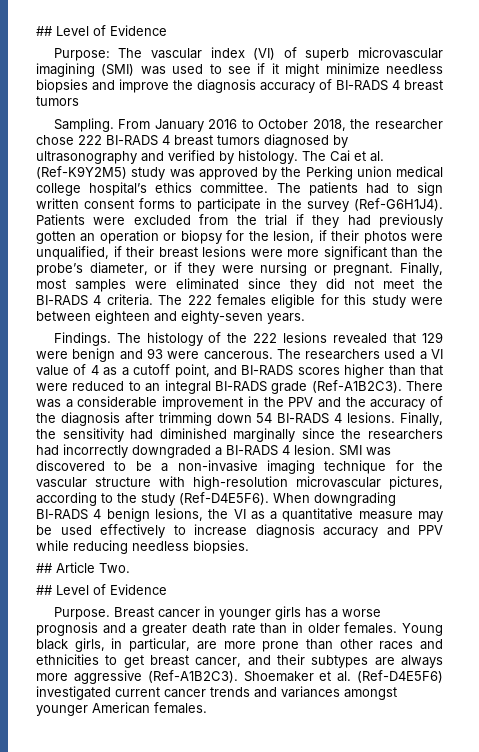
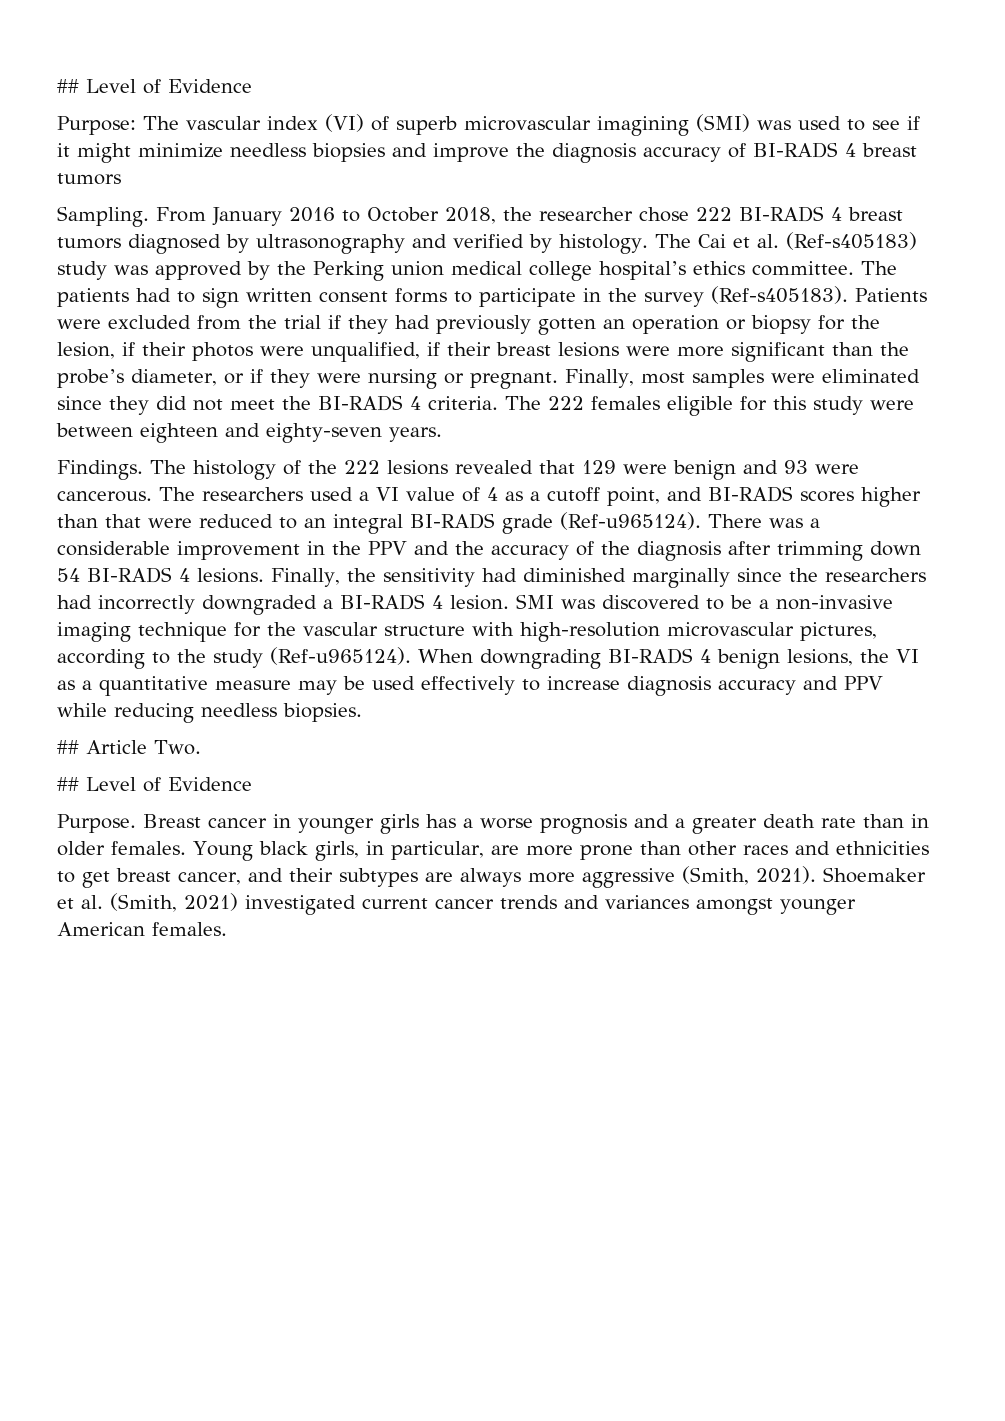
[36,166,127,179] (Ref-K9Y2M5) -> [785,232,917,250] (Ref-s405183)
[354,198,443,211] (Ref-G6H1J4). -> [711,286,848,304] (Ref-s405183).
[311,380,402,393] (Ref-A1B2C3). -> [560,512,701,530] (Ref-u965124).
[179,492,269,505] (Ref-D4E5F6). -> [270,647,411,665] (Ref-u965124).
[147,670,238,683] (Ref-A1B2C3). -> [681,866,816,885] (Smith, 2021).
[356,670,443,683] (Ref-D4E5F6) -> [110,893,238,912] (Smith, 2021)

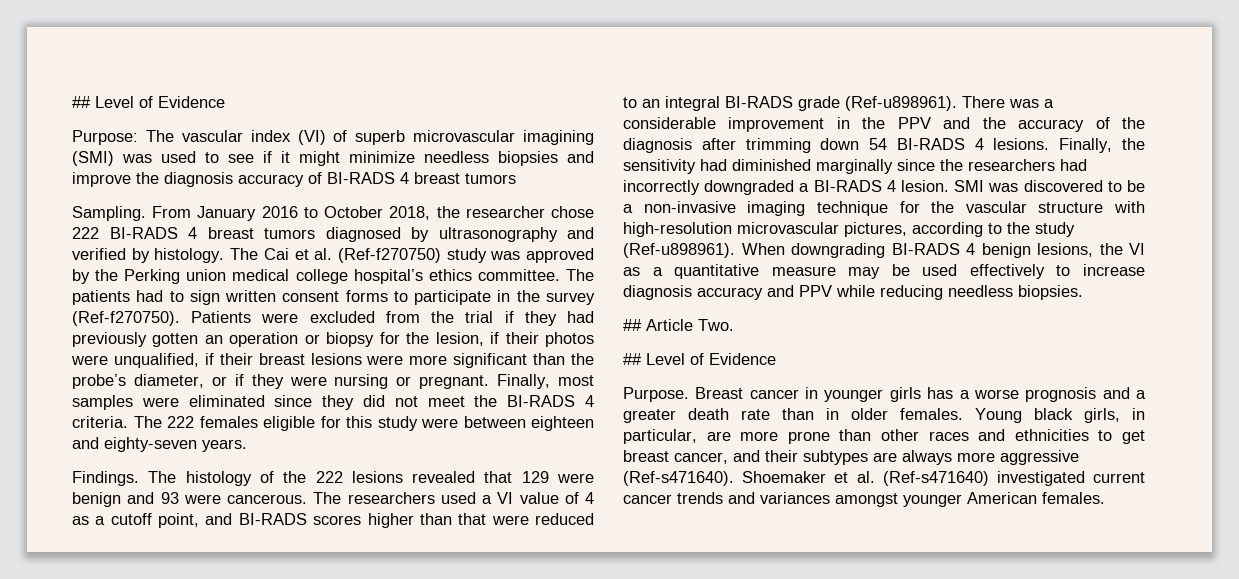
[785,232,917,250] (Ref-s405183) -> [337,248,441,263] (Ref-f270750)
[711,286,848,304] (Ref-s405183). -> [72,311,180,326] (Ref-f270750).
[560,512,701,530] (Ref-u965124). -> [845,96,957,111] (Ref-u898961).
[270,647,411,665] (Ref-u965124). -> [623,243,735,258] (Ref-u898961).
[681,866,816,885] (Smith, 2021). -> [623,471,734,486] (Ref-s471640).
[110,893,238,912] (Smith, 2021) -> [882,471,989,486] (Ref-s471640)

